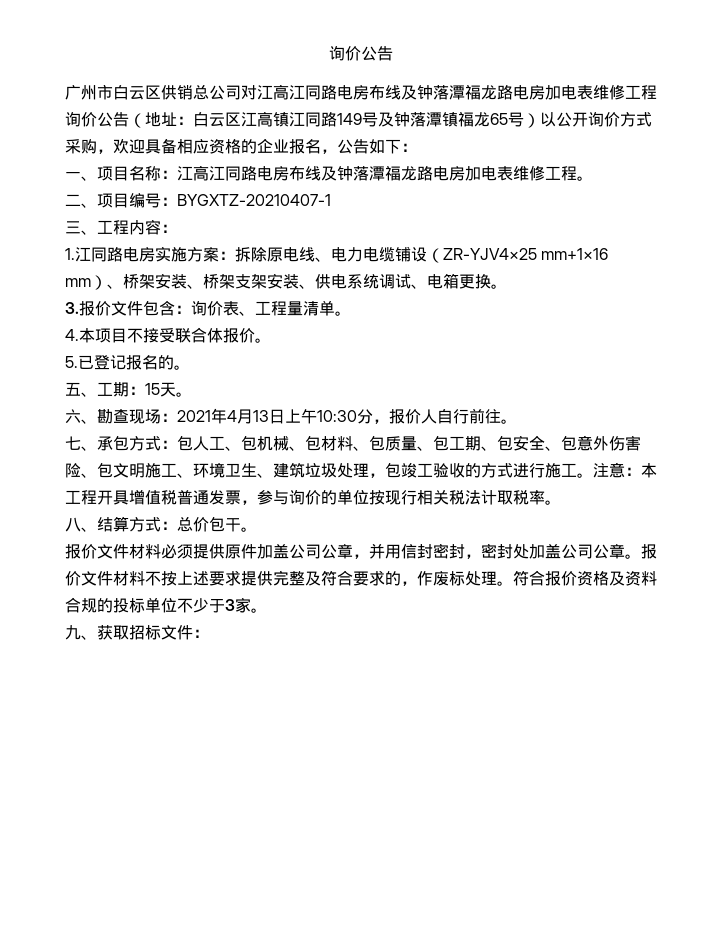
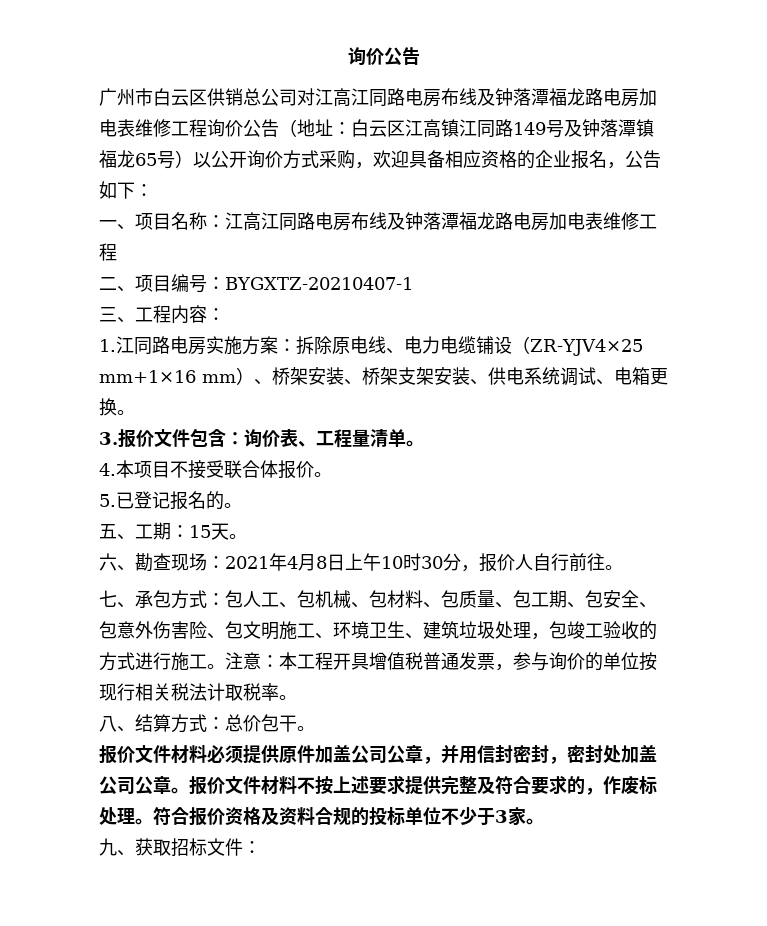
[577,176,593,181] 。 -> (117, 252) none
[253,409,357,424] 13日上午10:30 -> [316,553,443,571] 8日上午10时30

